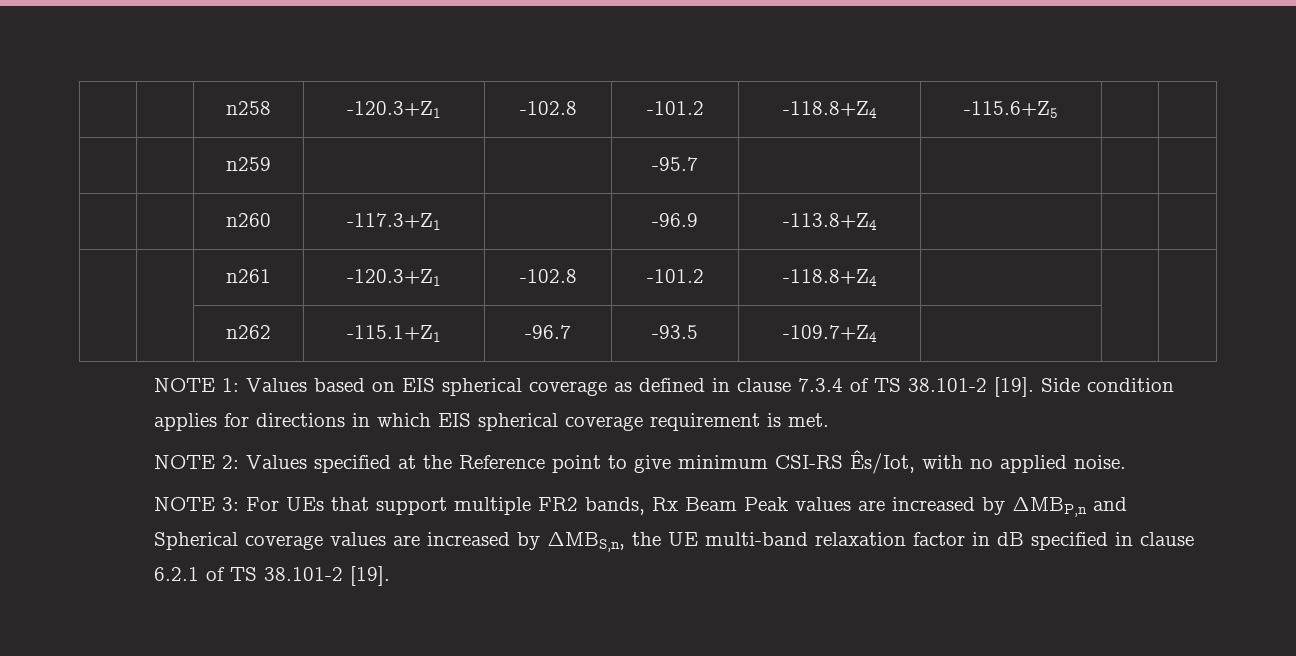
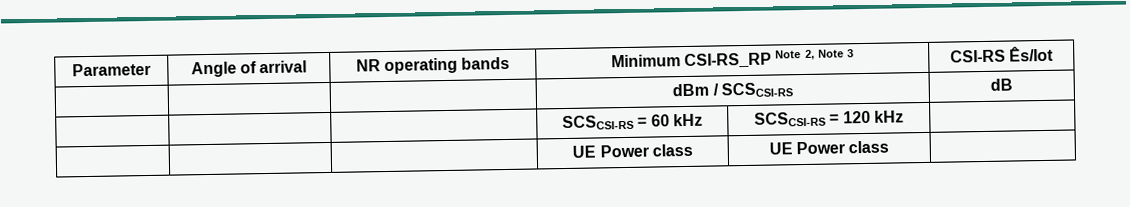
[226,101,271,115] [347,101,441,118] [519,101,577,115] [646,101,704,115] [782,101,877,118] [963,101,1058,118] [226,157,271,171] [651,157,698,171] [226,213,271,227] [347,213,441,230] [651,213,698,227] [782,213,877,230] [226,269,271,283] [347,269,441,286] [519,269,577,283] [646,269,704,283] [782,269,877,286] [226,325,271,339] [347,325,441,342] [525,325,571,339] [651,325,698,339] [782,325,877,342] [153,377,1174,397] [153,413,829,431] [153,450,1126,474] [153,497,1127,517] [153,532,1194,552] [153,566,390,586] | | n258 | -120.3+Z1 | -102.8 | -101.2 | -118.8+Z4 | -115.6+Z5 | | // | | n259 | | | -95.7 | | | | // | | n260 | -117.3+Z1 | | -96.9 | -113.8+Z4 | | | // | | n261 | -120.3+Z1 | -102.8 | -101.2 | -118.8+Z4 | | | // | | n262 | -115.1+Z1 | -96.7 | -93.5 | -109.7+Z4 | | | // NOTE 1: Values based on EIS spherical coverage as defined in clause 7.3.4 of TS 38.101-2 [19]. Side condition applies for directions in which EIS spherical coverage requirement is met. // NOTE 2: Values specified at the Reference point to give minimum CSI-RS Ês/Iot, with no applied noise. // NOTE 3: For UEs that support multiple FR2 bands, Rx Beam Peak values are increased by ∆MBP,n and Spherical coverage values are increased by ∆MBS,n, the UE multi-band relaxation factor in dB specified in clause 6.2.1 of TS 38.101-2 [19]. -> [72,62,151,77] [190,60,308,78] [355,56,511,75] [610,49,855,68] [949,45,1055,63] [672,82,793,98] [990,78,1013,91] [562,113,703,131] [754,110,904,127] [572,143,693,158] [768,140,890,155] Parameter | Angle of arrival | NR operating bands | Minimum CSI-RS_RP Note 2, Note 3 | CSI-RS Ês/Iot // | | | dBm / SCSCSI-RS | dB // | | | SCSCSI-RS = 60 kHz | SCSCSI-RS = 120 kHz | // | | | UE Power class | UE Power class |

